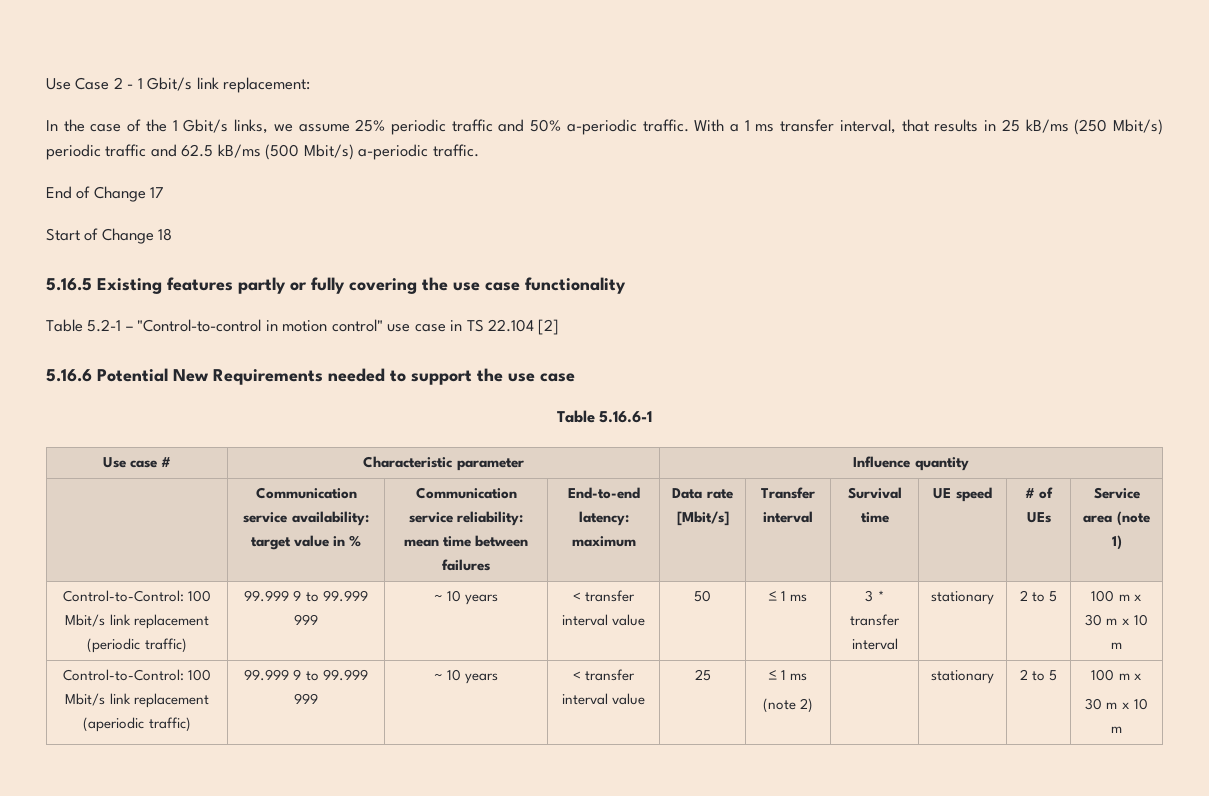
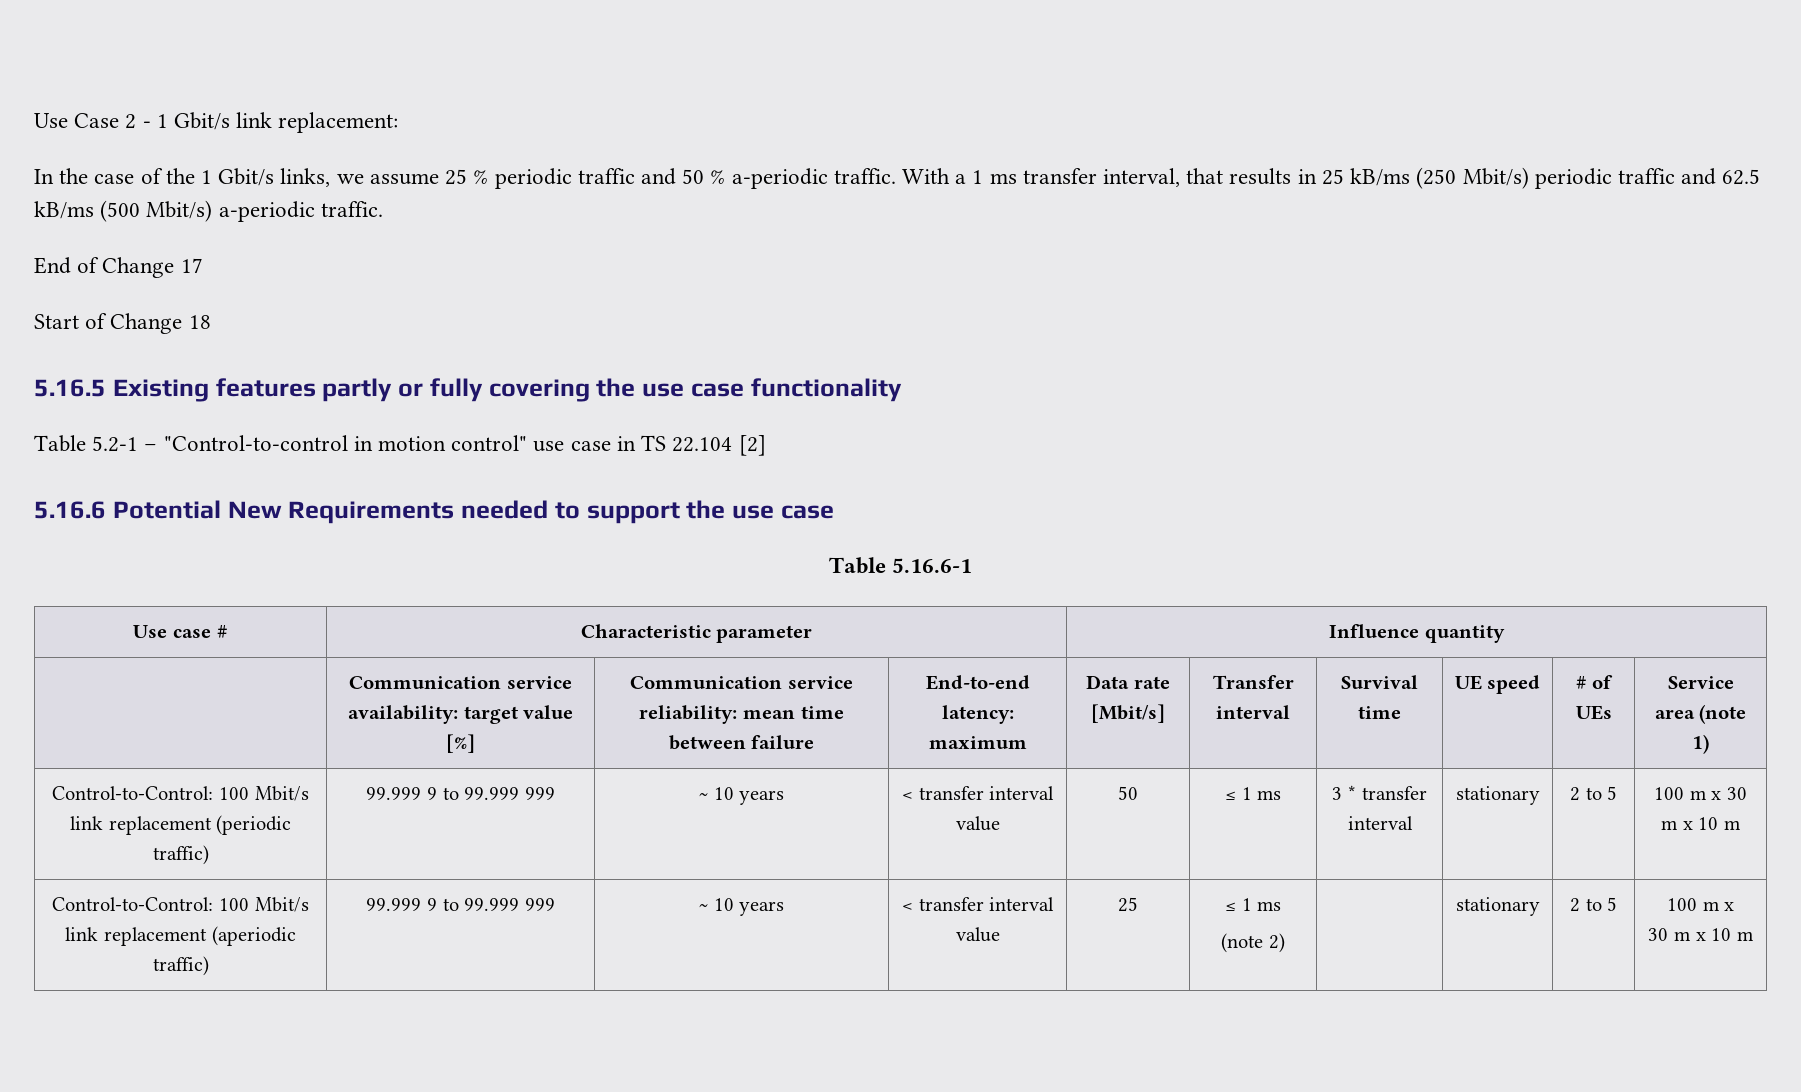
[355,119,562,135] 25% periodic traffic and 50% -> [445,168,726,189] 25 % periodic traffic and 50 %
[333,535,362,547] in % -> [445,734,475,753] [%]
[442,559,490,571] failures -> [751,735,815,749] failure

